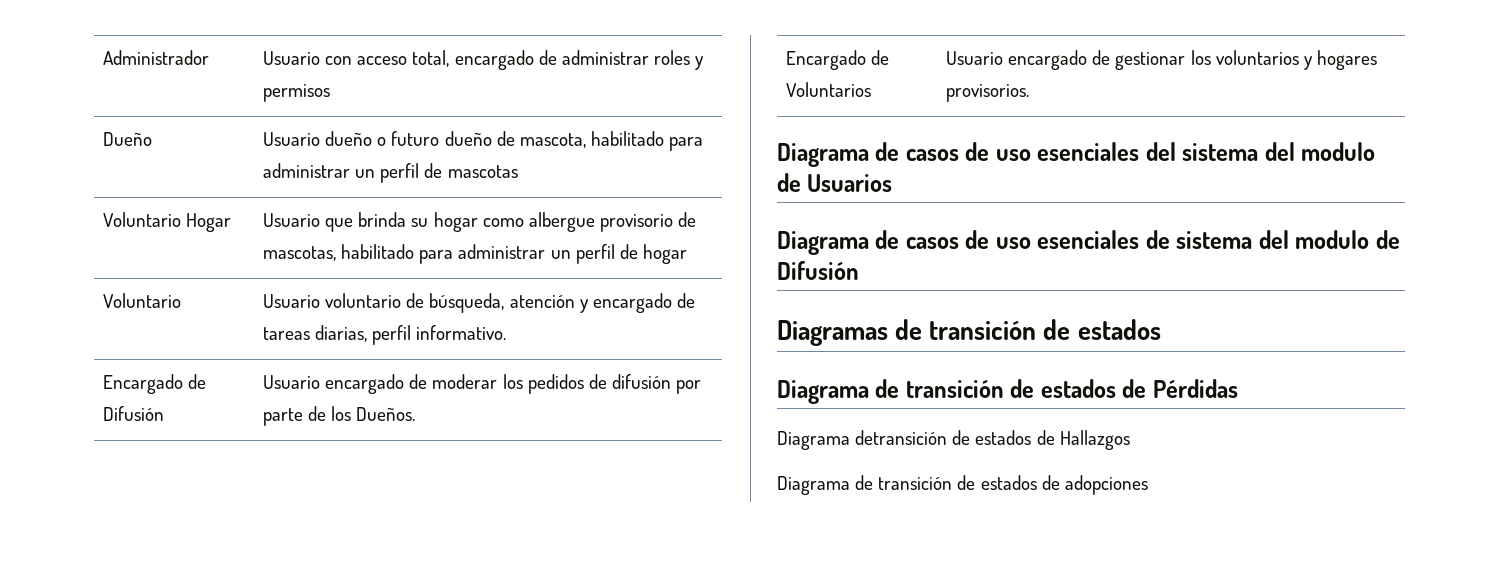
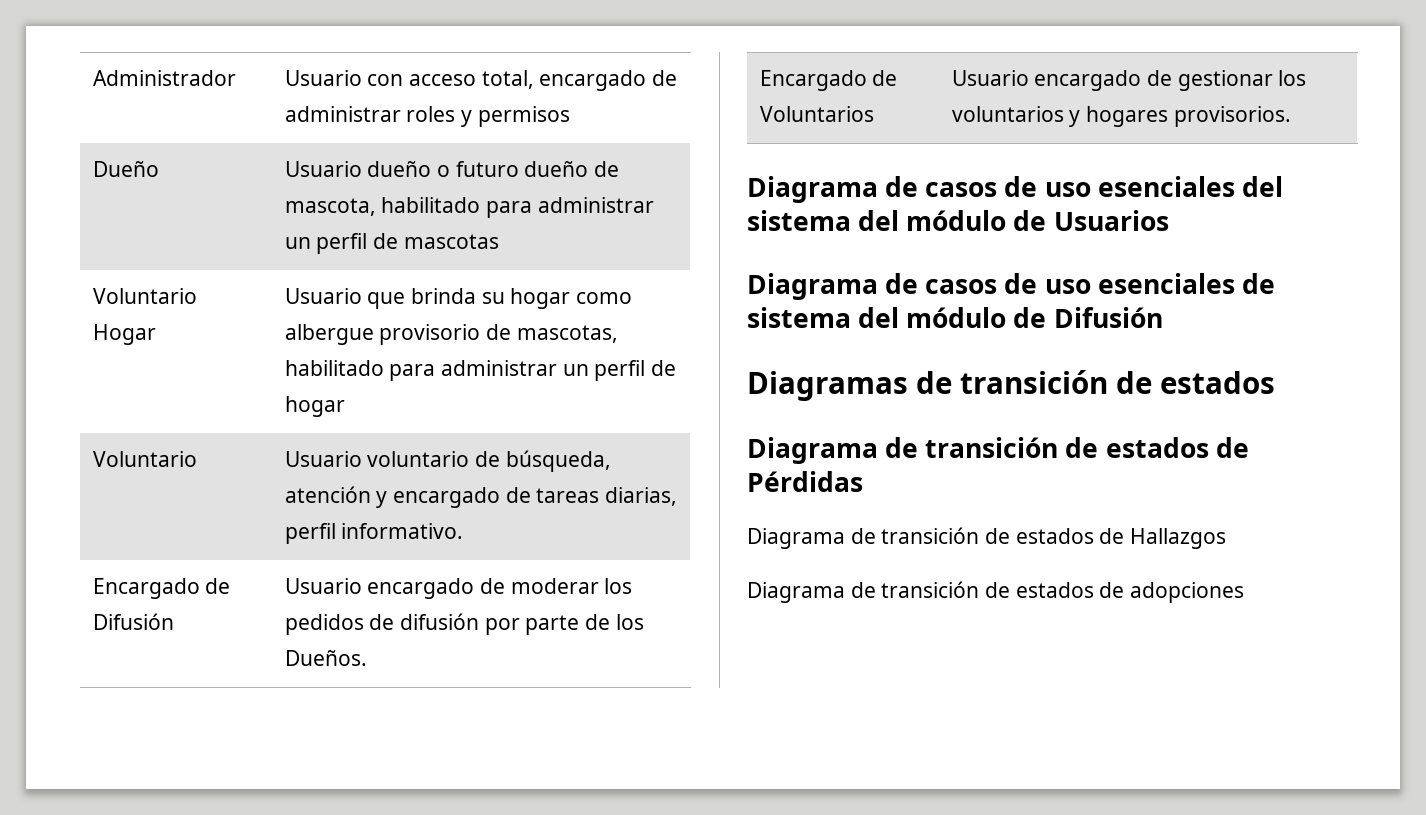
[1301,142,1376,161] modulo -> [906,210,1007,231] módulo
[1295,230,1370,249] modulo -> [906,307,1007,328] módulo
[855,430,948,445] detransición -> [850,527,980,544] de transición

